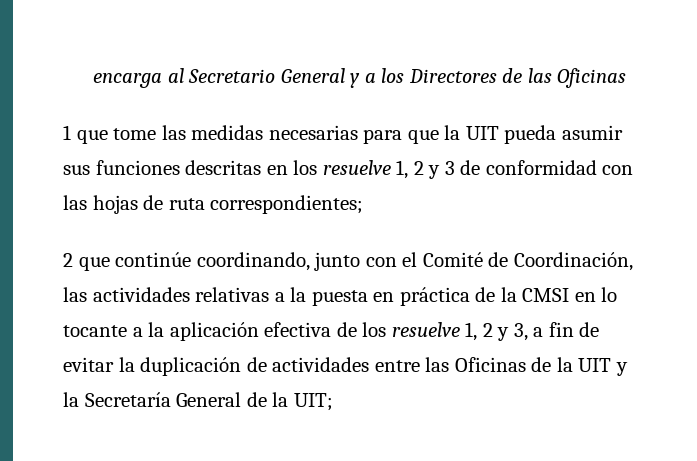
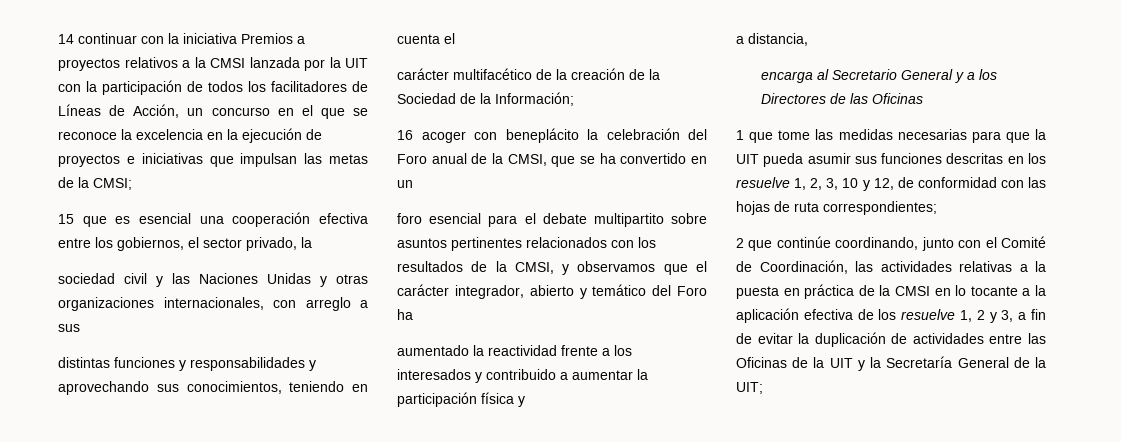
(93, 80) none -> [58,33,305,44] [58,57,368,71] [58,80,368,95] [58,104,368,119] [58,128,322,143] [58,153,368,167] [58,177,132,190] [58,212,368,227] [58,237,312,251] [58,273,368,287] [58,297,368,311] [58,324,80,332] [58,357,316,371] [58,381,368,395] [397,33,455,44] [397,68,660,80] [397,92,574,106] [397,128,707,143] [397,153,707,167] [397,180,413,188] [397,213,707,227] [397,237,656,251] [397,261,707,275] [397,284,707,299] [397,309,413,320] [397,345,632,356] [397,369,648,383] [397,392,525,407] [736,33,808,46] 14 continuar con la iniciativa Premios a proyectos relativos a la CMSI lanzada por la UIT con la participación de todos los facilitadores de Líneas de Acción, un concurso en el que se reconoce la excelencia en la ejecución de proyectos e iniciativas que impulsan las metas de la CMSI; // 15 que es esencial una cooperación efectiva entre los gobiernos, el sector privado, la // sociedad civil y las Naciones Unidas y otras organizaciones internacionales, con arreglo a sus // distintas funciones y responsabilidades y aprovechando sus conocimientos, teniendo en cuenta el // carácter multifacético de la creación de la Sociedad de la Información; // 16 acoger con beneplácito la celebración del Foro anual de la CMSI, que se ha convertido en un // foro esencial para el debate multipartito sobre asuntos pertinentes relacionados con los resultados de la CMSI, y observamos que el carácter integrador, abierto y temático del Foro ha // aumentado la reactividad frente a los interesados y contribuido a aumentar la participación física y // a distancia, //
[413,161,455,179] 2 y 3 -> [810,178,894,191] 2, 3, 10 y 12,

